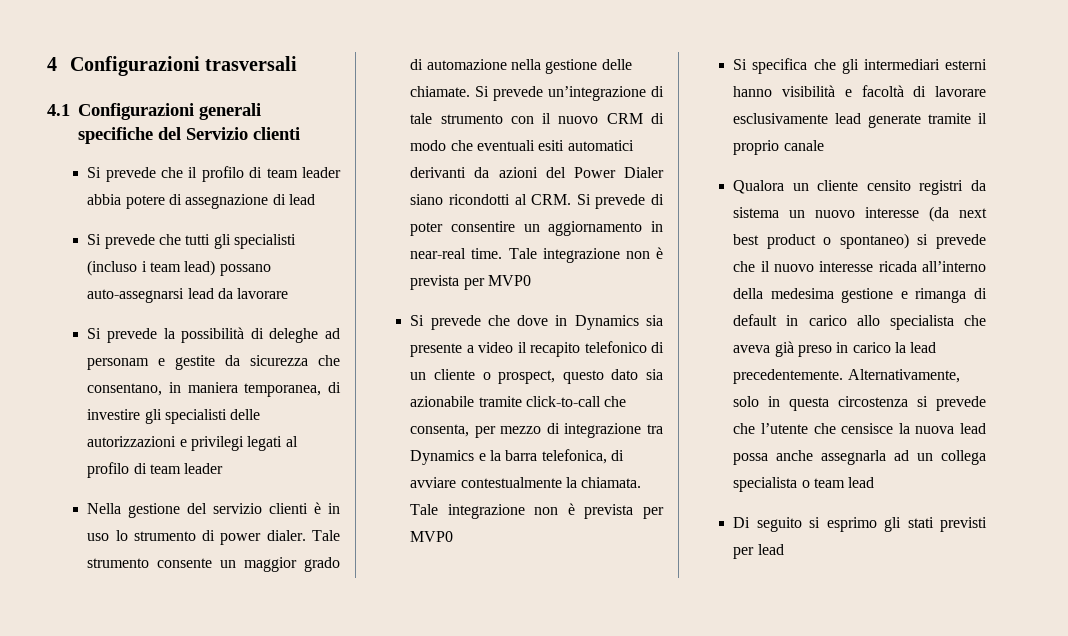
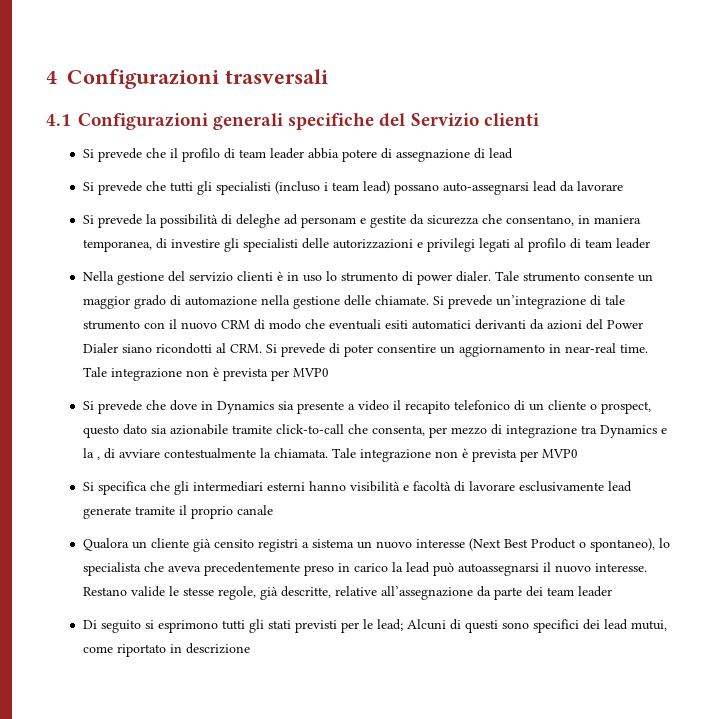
[505,449,607,464] barra telefonica, -> [96,456,100,460] ,
(859, 185) none -> [192,538,211,552] già
[971,180,986,191] da -> [301,542,309,548] a
[929,206,987,222] [733,233,986,249] [733,261,986,272] [733,288,987,303] [733,314,880,326] (da next best product o spontaneo) si prevede che il nuovo interesse ricada all’interno della medesima gestione e rimanga di default in carico allo -> [468,538,670,552] (Next Best Product o spontaneo), lo
[774,341,794,357] già -> [203,562,300,576] precedentemente
[733,369,960,384] [733,396,986,411] [733,423,986,434] [733,450,986,465] [733,477,875,492] precedentemente. Alternativamente, solo in questa circostenza si prevede che l’utente che censisce la nuova lead possa anche assegnarla ad un collega specialista o team lead -> [432,562,647,576] [82,586,612,600] può autoassegnarsi il nuovo interesse. Restano valide le stesse regole, già descritte, relative all’assegnazione da parte dei team leader
[826,517,877,532] esprimo -> [157,620,245,633] esprimono tutti
[757,544,784,555] lead -> [362,619,667,633] [82,643,250,657] le lead; Alcuni di questi sono specifici dei lead mutui, come riportato in descrizione

